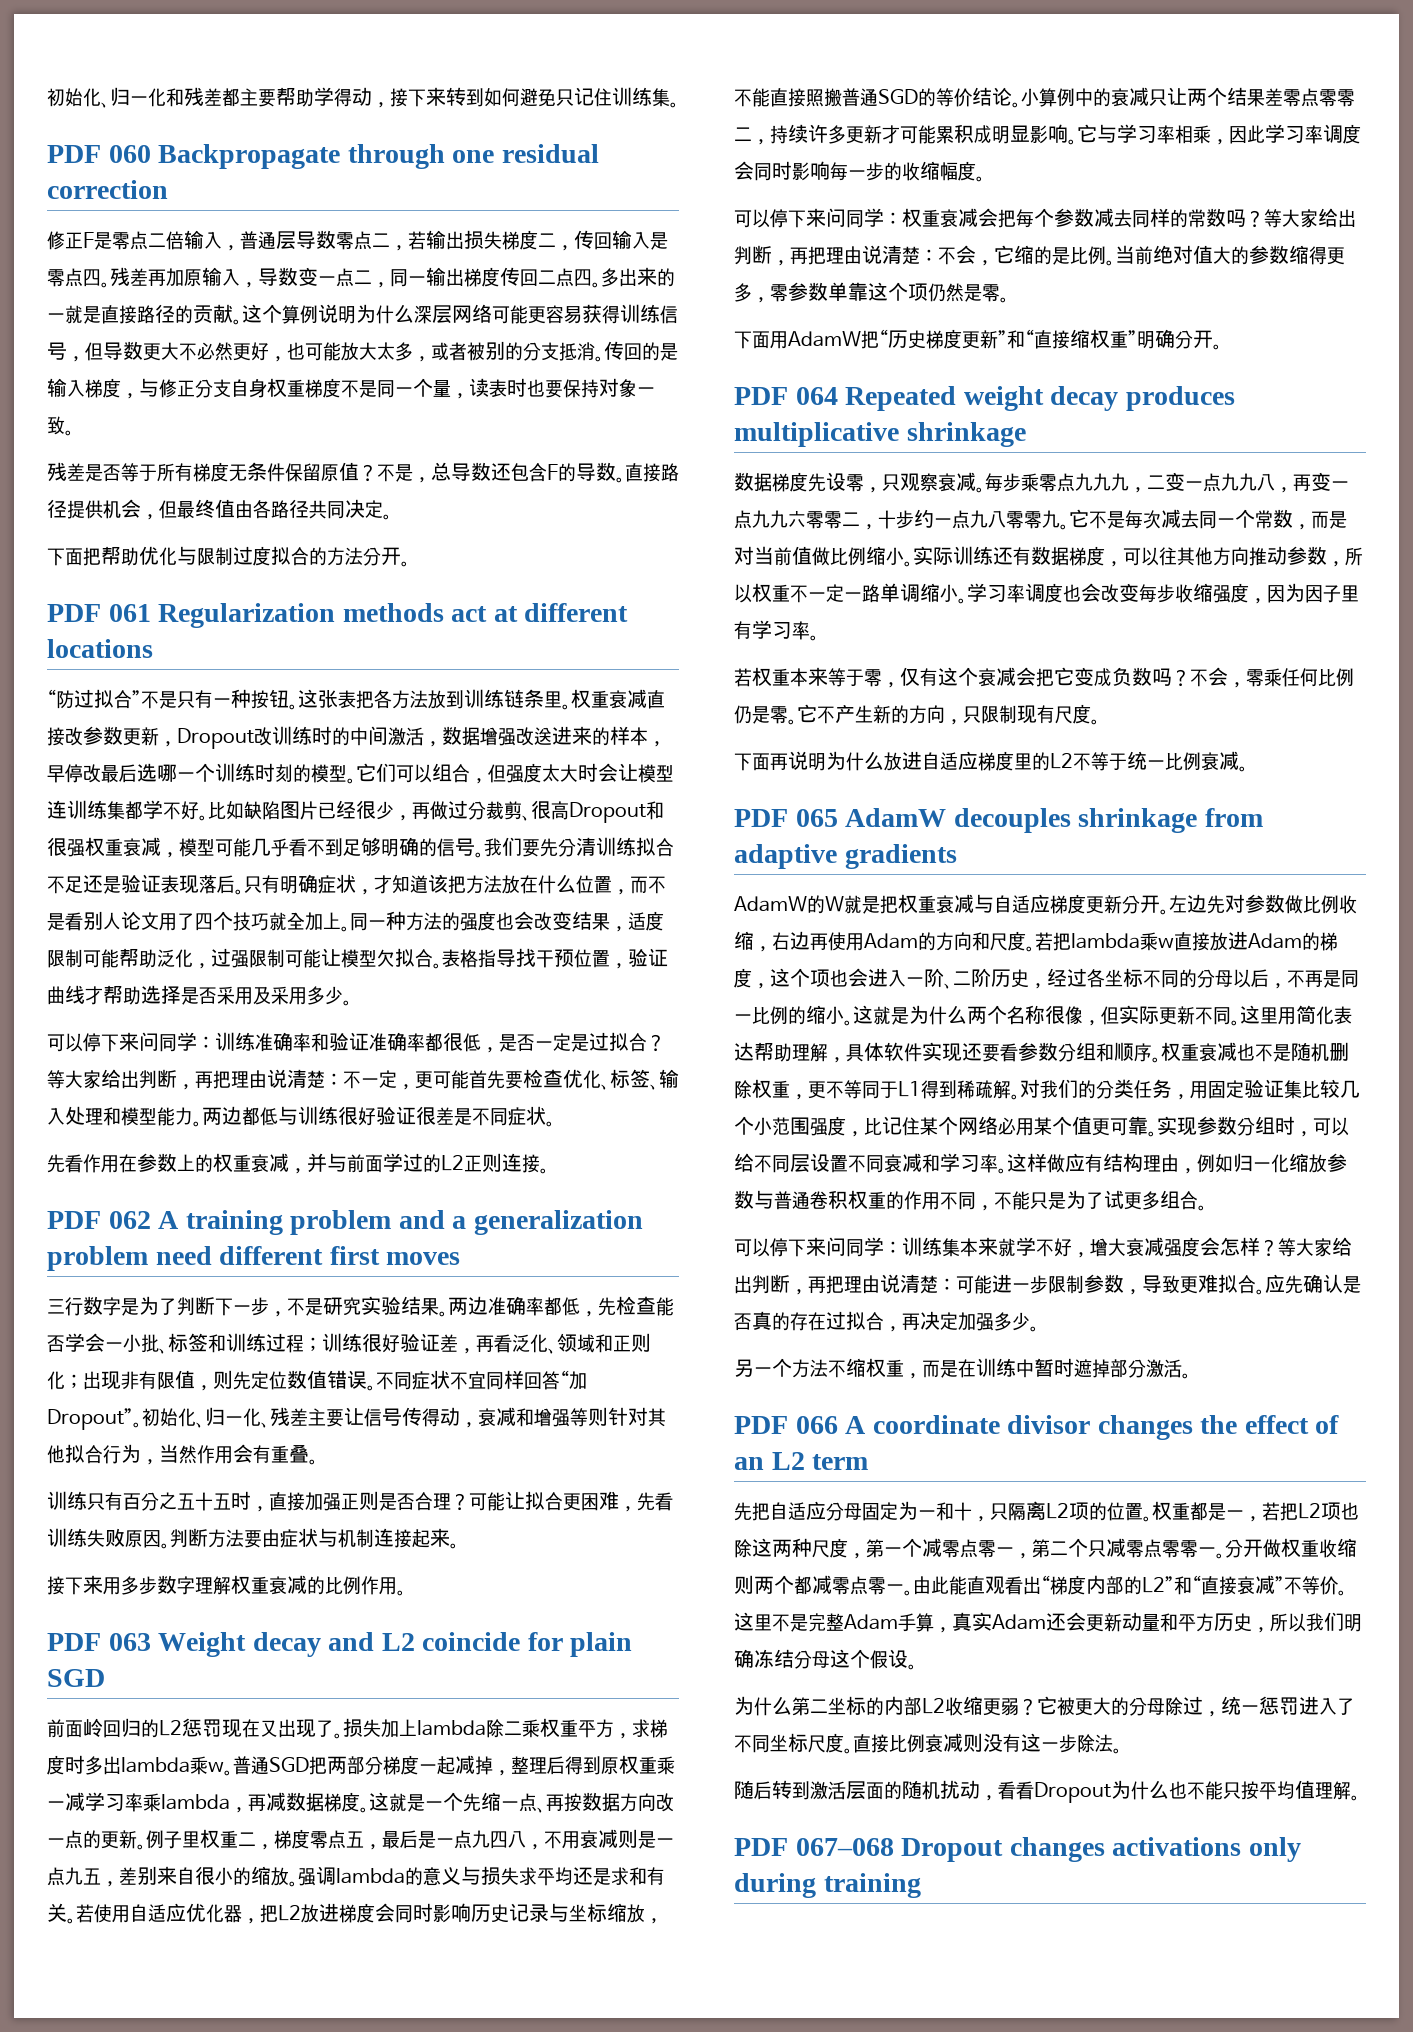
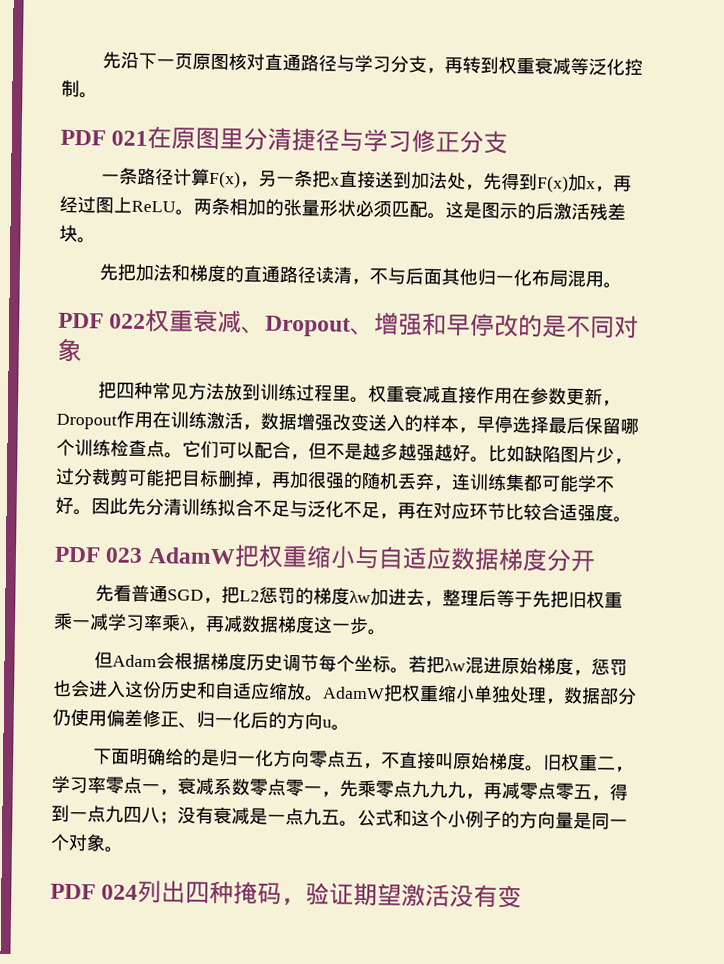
[47,87,679,108] [47,144,599,169] [47,180,168,199] [47,230,668,251] [47,267,675,288] [47,304,678,325] [47,341,678,362] [47,378,655,399] [47,416,74,436] [47,462,679,483] [47,499,392,520] [47,546,410,567] [47,603,629,628] [47,639,153,658] [47,689,392,710] 初始化、归一化和残差都主要帮助学得动，接下来转到如何避免只记住训练集。 // PDF 060 Backpropagate through one residual correction // 修正F是零点二倍输入，普通层导数零点二，若输出损失梯度二，传回输入是零点四。残差再加原输入，导数变一点二，同一输出梯度传回二点四。多出来的一就是直接路径的贡献。这个算例说明为什么深层网络可能更容易获得训练信号，但导数更大不必然更好，也可能放大太多，或者被别的分支抵消。传回的是输入梯度，与修正分支自身权重梯度不是同一个量，读表时也要保持对象一致。 // 残差是否等于所有梯度无条件保留原值？不是，总导数还包含F的导数。直接路径提供机会，但最终值由各路径共同决定。 // 下面把帮助优化与限制过度拟合的方法分开。 // PDF 061 Regularization methods act at different locations // “防过拟合”不是只有一种按钮。这张表把各 -> [101,51,643,76] [61,79,98,99] [60,126,509,154] [100,167,632,193] [59,195,626,221] [59,224,96,244] [98,263,622,289] [58,308,640,339] [57,338,82,363] [97,381,189,400] 先沿下一页原图核对直通路径与学习分支，再转到权重衰减等泛化控制。 // PDF 021在原图里分清捷径与学习修正分支 // 一条路径计算F(x)，另一条把x直接送到加法处，先得到F(x)加x，再经过图上ReLU。两条相加的张量形状必须匹配。这是图示的后激活残差块。 // 先把加法和梯度的直通路径读清，不与后面其他归一化布局混用。 // PDF 022权重衰减、Dropout、增强和早停改的是不同对象 // 把四种常见
[504,689,544,708] 链条 -> [295,384,333,402] 过程
[65,727,83,746] 改 -> [475,386,531,405] 作用在
[254,726,388,746] 改训练时的中间 -> [116,410,207,429] 作用在训练
[534,726,592,745] 送进来 -> [350,413,405,432] 变送入
[83,763,674,784] [47,800,664,823] [47,837,540,858] 改最后选哪一个训练时刻的模型。它们可以组合，但强度太大时会让模型连训练集都学不好。比如缺陷图片已经很少，再做过分裁剪、很高Dropout和很强权重衰减，模型可能几乎看不到足够明确的信号。我们要 -> [512,416,639,435] [56,438,633,465] [55,467,615,493] [55,496,128,516] 选择最后保留哪个训练检查点。它们可以配合，但不是越多越强越好。比如缺陷图片少，过分裁剪可能把目标删掉，再加很强的随机丢弃，连训练集都可能学不好。因此
[83,874,666,895] [47,911,664,932] [47,948,668,969] [47,985,352,1006] [47,1032,665,1053] [47,1069,679,1090] [47,1106,555,1127] [47,1153,549,1174] [47,1210,643,1235] [47,1246,461,1271] [47,1296,674,1317] [47,1333,651,1354] [47,1370,587,1391] [47,1407,666,1430] [47,1444,318,1465] [47,1491,673,1512] [47,1528,459,1549] [47,1575,406,1596] [47,1632,633,1657] [47,1669,105,1687] [47,1718,668,1739] [47,1755,619,1776] 还是验证表现落后。只有明确症状，才知道该把方法放在什么位置，而不是看别人论文用了四个技巧就全加上。同一种方法的强度也会改变结果，适度限制可能帮助泛化，过强限制可能让模型欠拟合。表格指导找干预位置，验证曲线才帮助选择是否采用及采用多少。 // 可以停下来问同学：训练准确率和验证准确率都很低，是否一定是过拟合？等大家给出判断，再把理由说清楚：不一定，更可能首先要检查优化、标签、输入处理和模型能力。两边都低与训练很好验证很差是不同症状。 // 先看作用在参数上的权重衰减，并与前面学过的L2正则连接。 // PDF 062 A training problem and a generalization problem need different first moves // 三行数字是为了判断下一步，不是研究实验结果。两边准确率都低，先检查能否学会一小批、标签和训练过程；训练很好验证差，再看泛化、领域和正则化；出现非有限值，则先定位数值错误。不同症状不宜同样回答“加Dropout”。初始化、归一化、残差主要让信号传得动，衰减和增强等则针对其他拟合行为，当然作用会有重叠。 // 训练只有百分之五十五时，直接加强正则是否合理？可能让拟合更困难，先看训练失败原因。判断方法要由症状与机制连接起来。 // 接下来用多步数字理解权重衰减的比例作用。 // PDF 063 Weight decay and L2 coincide for plain SGD // 前面岭回归的L2惩罚现在又出现了。损失加上lambda除二乘权重平方，求梯度时多出lambda乘w。普通SGD把两部分梯度一起减掉，整理后得到原 -> [289,500,632,523] [54,544,596,573] [94,584,587,609] 与泛化不足，再在对应环节比较合适强度。 // PDF 023 AdamW把权重缩小与自适应数据梯度分开 // 先看普通SGD，把L2惩罚的梯度λw加进去，整理后等于先把旧
[161,1794,230,1810] lambda -> [179,617,190,630] λ
[359,1792,674,1813] [47,1829,674,1850] [47,1866,665,1887] [47,1903,663,1924] [734,87,1355,108] [734,124,1361,145] [734,161,985,182] [734,208,1356,228] [734,245,1345,266] [734,282,1009,303] [734,329,1222,350] [734,386,1235,411] [734,422,1026,447] [734,472,1349,493] [734,509,1347,530] [734,546,1363,567] [734,583,1359,604] [734,620,819,641] [734,667,1354,688] [734,704,1100,725] [734,751,1248,772] [734,808,1263,833] [734,844,957,869] [734,894,1357,915] [734,931,1338,952] [734,968,1359,989] [734,1005,1352,1026] [734,1042,1349,1063] [734,1079,1360,1100] [734,1116,1349,1137] [734,1153,1347,1174] [734,1190,1207,1211] [734,1237,1352,1258] [734,1274,1361,1295] [734,1311,1039,1332] [734,1358,1191,1379] [734,1415,1340,1440] [734,1452,869,1470] [734,1501,1359,1522] [734,1538,1357,1559] [734,1575,1347,1596] [734,1612,1362,1633] [734,1649,917,1670] [734,1696,1355,1717] [734,1733,1122,1754] [734,1780,1360,1803] [734,1837,1301,1862] [734,1873,921,1898] 。这就是一个先缩一点、再按数据方向改一点的更新。例子里权重二，梯度零点五，最后是一点九四八，不用衰减则是一点九五，差别来自很小的缩放。强调lambda的意义与损失求平均还是求和有关。若使用自适应优化器，把L2放进梯度会同时影响历史记录与坐标缩放，不能直接照搬普通SGD的等价结论。小算例中的衰减只让两个结果差零点零零二，持续许多更新才可能累积成明显影响。它与学习率相乘，因此学习率调度会同时影响每一步的收缩幅度。 // 可以停下来问同学：权重衰减会把每个参数减去同样的常数吗？等大家给出判断，再把理由说清楚：不会，它缩的是比例。当前绝对值大的参数缩得更多，零参数单靠这个项仍然是零。 // 下面用AdamW把“历史梯度更新”和“直接缩权重”明确分开。 // PDF 064 Repeated weight decay produces multiplicative shrinkage // 数据梯度先设零，只观察衰减。每步乘零点九九九，二变一点九九八，再变一点九九六零零二，十步约一点九八零零九。它不是每次减去同一个常数，而是对当前值做比例缩小。实际训练还有数据梯度，可以往其他方向推动参数，所以权重不一定一路单调缩小。学习率调度也会改变每步收缩强度，因为因子里有学习率。 // 若权重本来等于零，仅有这个衰减会把它变成负数吗？不会，零乘任何比例仍是零。它不产生新的方向，只限制现有尺度。 // 下面再说明为什么放进自适应梯度里的L2不等于统一比例衰减。 // PDF 065 AdamW decouples shrinkage from adaptive gradients // AdamW的W就是把权重衰减与自适应梯度更新分开。左边先对参数做比例收缩，右边再使用Adam的方向和尺度。若把lambda乘w直接放进Adam的梯度，这个项也会进入一阶、二阶历史，经过各坐标不同的分母以后，不再是同一比例的缩小。这就是为什么两个名称很像，但实际更新不同。这里用简化表达帮助理解，具体软件实现还要看参数分组和顺序。权重衰减也不是随机删除权重，更不等同于L1得到稀疏解。对我们的分类任务，用固定验证集比较几个小范围强度，比记住某个网络必用某个值更可靠。实现参数分组时，可以给不同层设置不同衰减和学习率。这样做应有结构理由，例如归一化缩放参数与普通卷积权重的作用不同，不能只是为了试更多组合。 // 可以停下来问同学：训练集本来就学不好，增大衰减强度会怎样？等大家给出判断，再把理由说清楚：可能进一步限制参数，导致更难拟合。应先确认是否真的存在过拟合，再决定加强多少。 // 另一个方法不缩权重，而是在训练中暂时遮掉部分激活。 // PDF 066 A coordinate divisor changes the effect of an L2 term // 先把自适应分母固定为一和十，只隔离L2项的位置。权重都是一，若把L2项也除这两种尺度，第一个减零点零一，第二个只减零点零零一。分开做权重收缩则两个都减零点零一。由此能直观看出“梯度内部的L2”和“直接衰减”不等价。这里不是完整Adam手算，真实Adam还会更新动量和平方历史，所以我们明确冻结分母这个假设。 // 为什么第二坐标的内部L2收缩更弱？它被更大的分母除过，统一惩罚进入了不同坐标尺度。直接比例衰减则没有这一步除法。 // 随后转到激活层面的随机扰动，看看Dropout为什么也不能只按平均值理解。 // PDF 067–068 Dropout changes activations only during training -> [313,616,386,636] [93,651,628,677] [53,679,637,705] [52,708,350,731] [92,747,634,773] [51,775,628,802] [51,804,628,830] [50,833,123,853] [50,879,523,909] 这一步。 // 但Adam会根据梯度历史调节每个坐标。若把λw混进原始梯度，惩罚也会进入这份历史和自适应缩放。AdamW把权重缩小单独处理，数据部分仍使用偏差修正、归一化后的方向u。 // 下面明确给的是归一化方向零点五，不直接叫原始梯度。旧权重二，学习率零点一，衰减系数零点零一，先乘零点九九九，再减零点零五，得到一点九四八；没有衰减是一点九五。公式和这个小例子的方向量是同一个对象。 // PDF 024列出四种掩码，验证期望激活没有变

